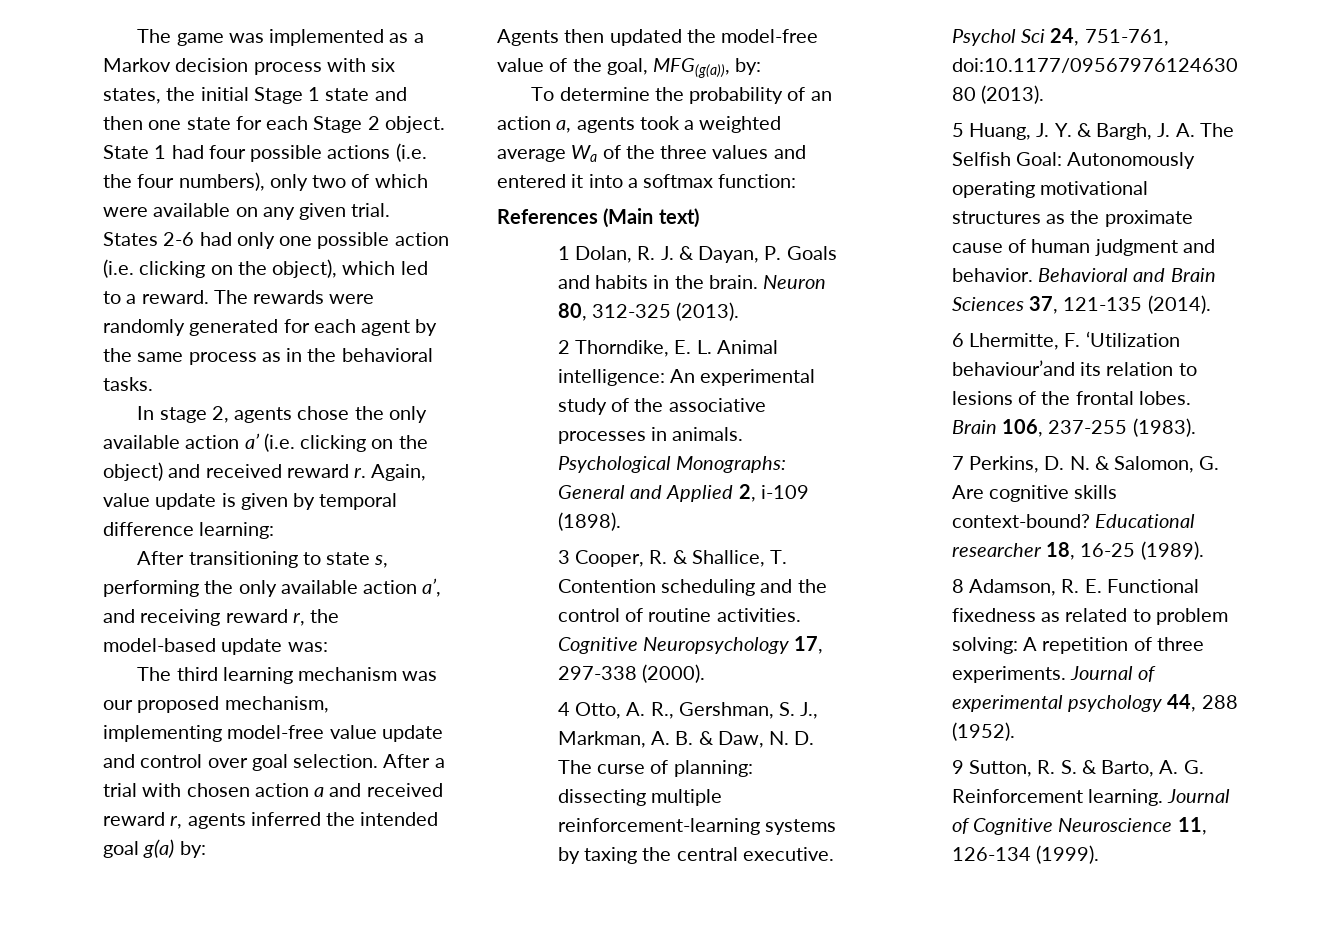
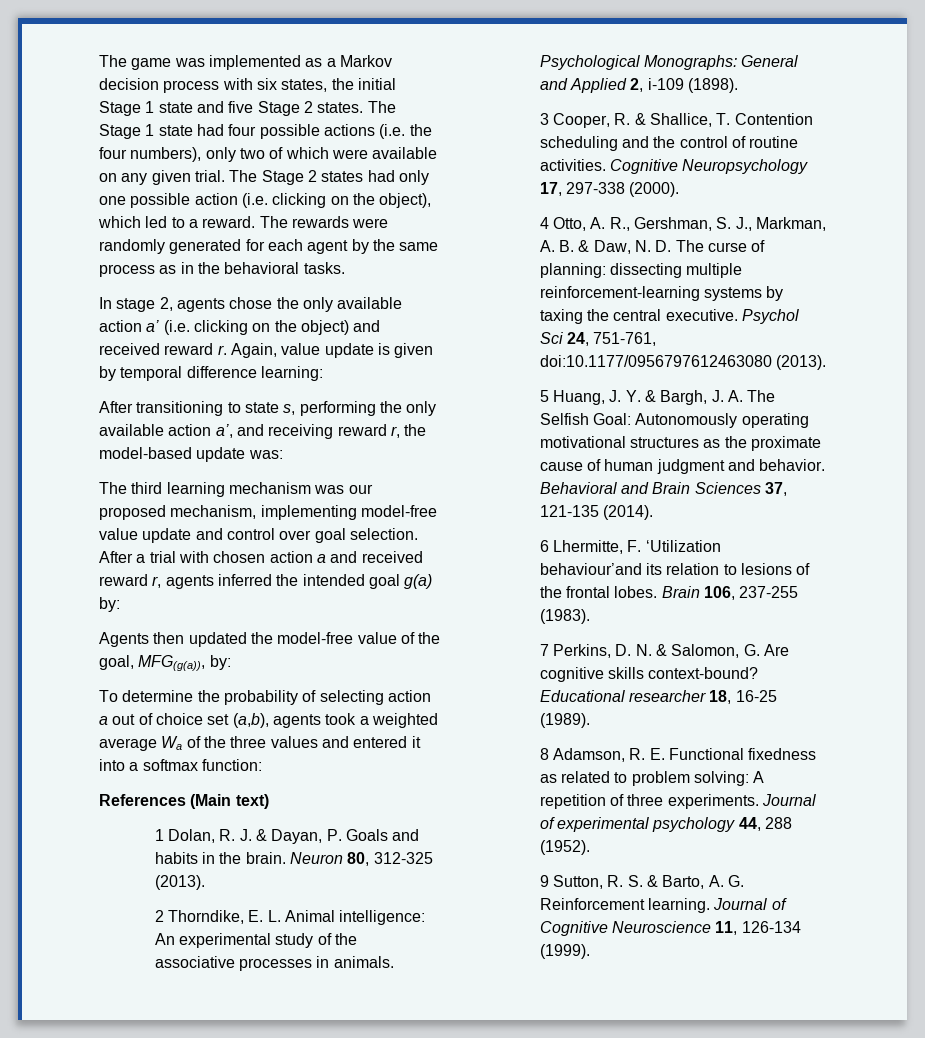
[103,116,445,133] [103,145,167,159] then one state for each Stage 2 object. State 1 -> [228,101,396,116] [99,124,193,139] five Stage 2 states. The Stage 1 state
[103,232,195,246] States 2-6 -> [229,170,364,185] The Stage 2 states
[810,91,832,101] [497,116,572,133] an action a, -> [319,690,431,705] [99,713,269,728] selecting action a out of choice set (a,b),

